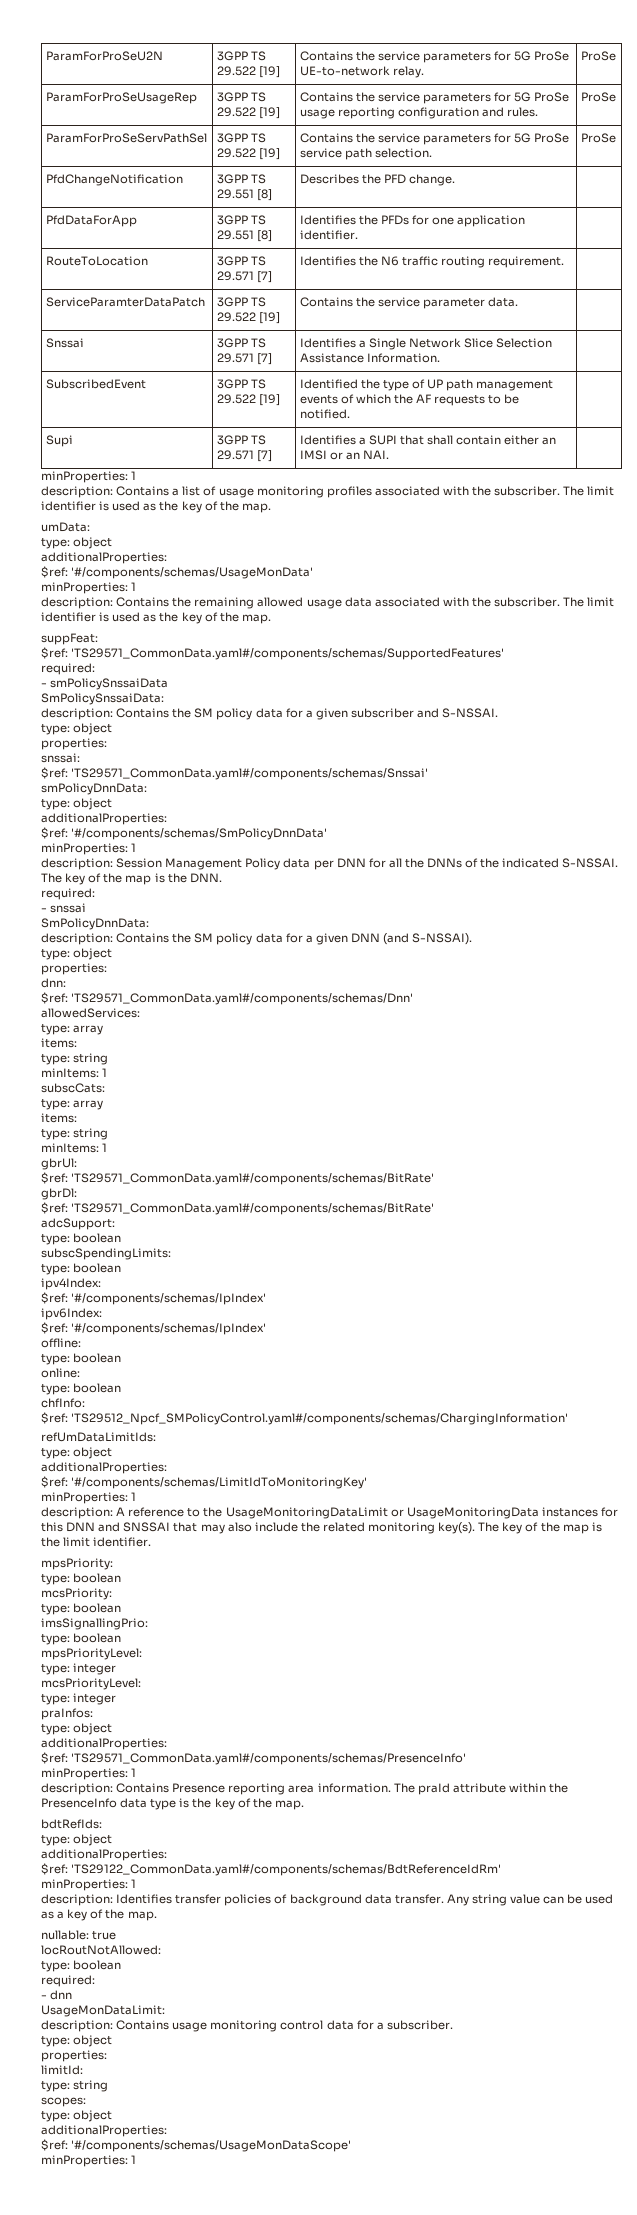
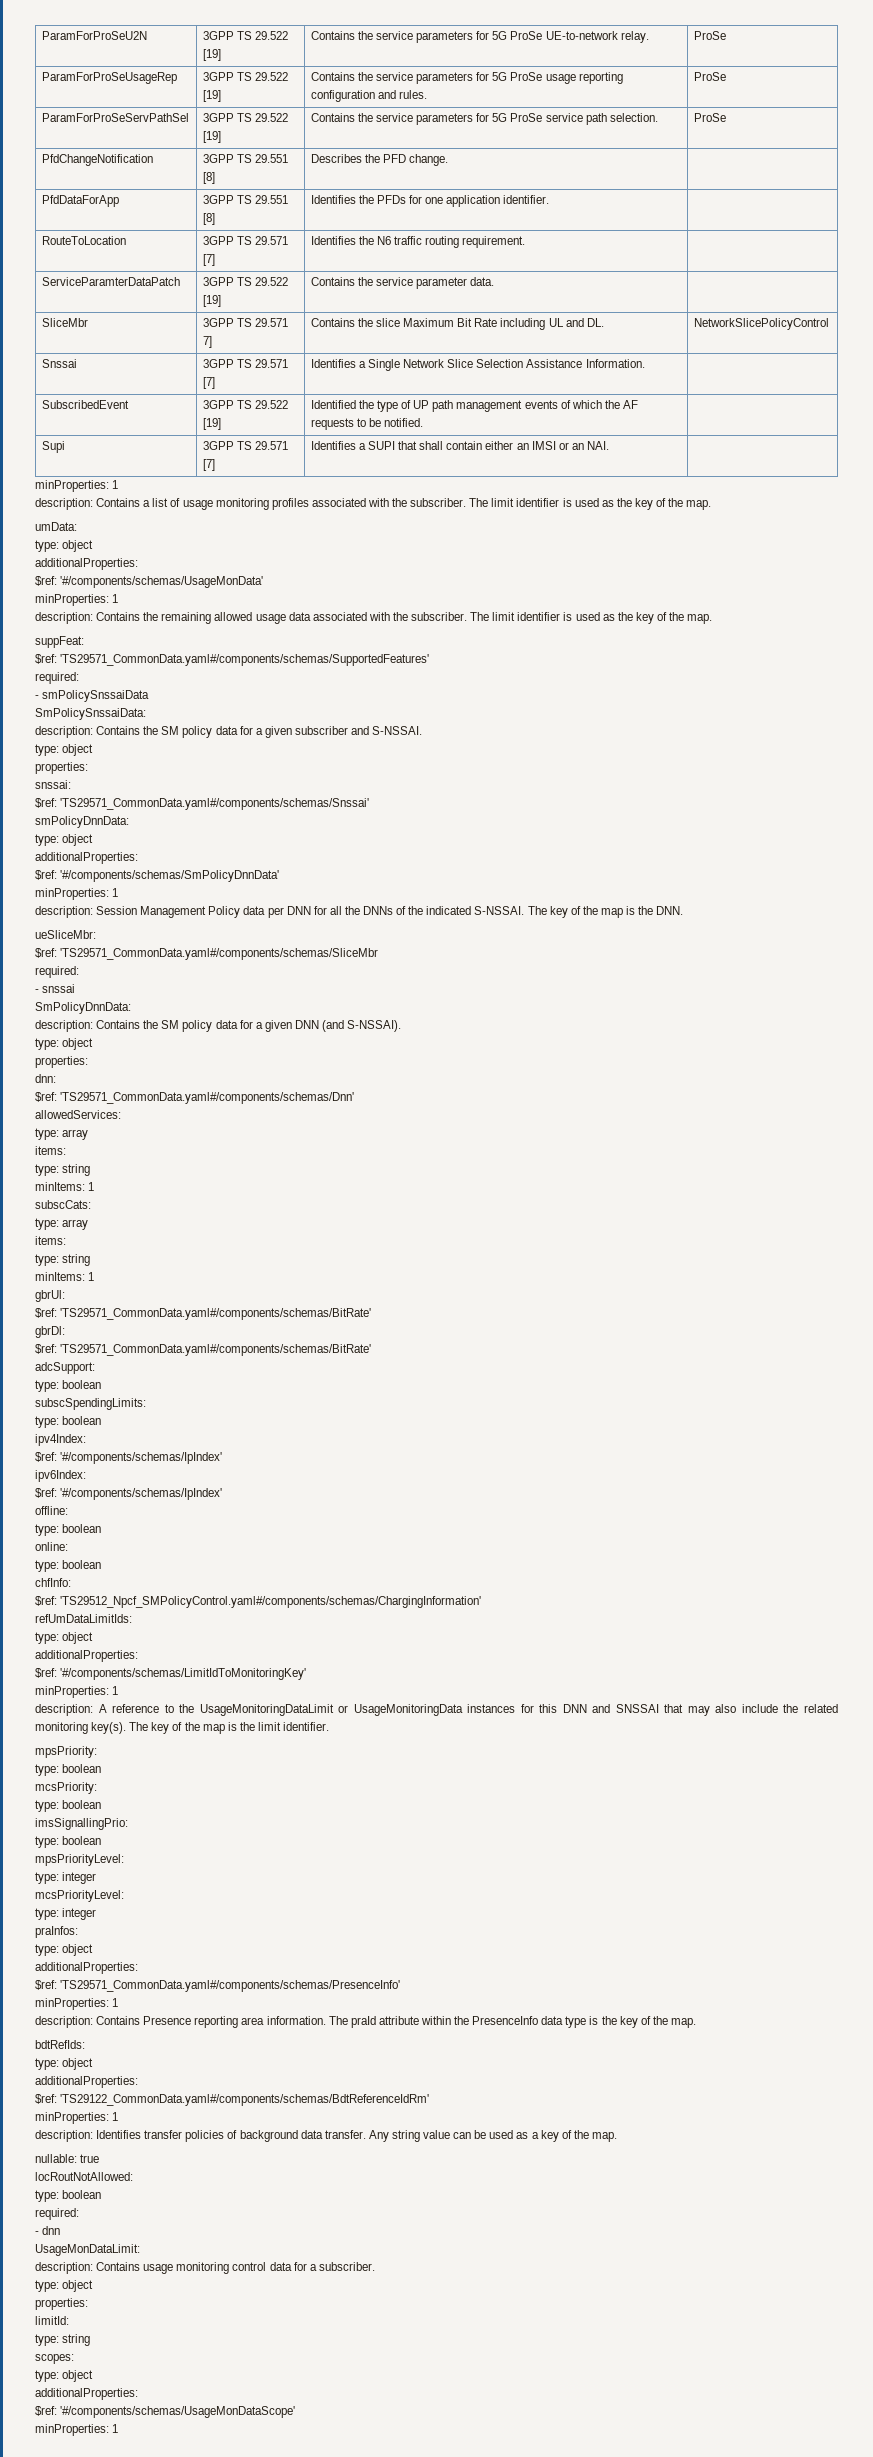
(519, 302) none -> [41,318,88,327] [202,318,289,327] [202,336,212,348] [310,318,604,330] [693,318,829,330] // SliceMbr | 3GPP TS 29.571 7] | Contains the slice Maximum Bit Rate including UL and DL. | NetworkSlicePolicyControl
(222, 878) none -> [35,930,96,939] [35,948,379,960] // ueSliceMbr: // $ref: 'TS29571_CommonData.yaml#/components/schemas/SliceMbr

